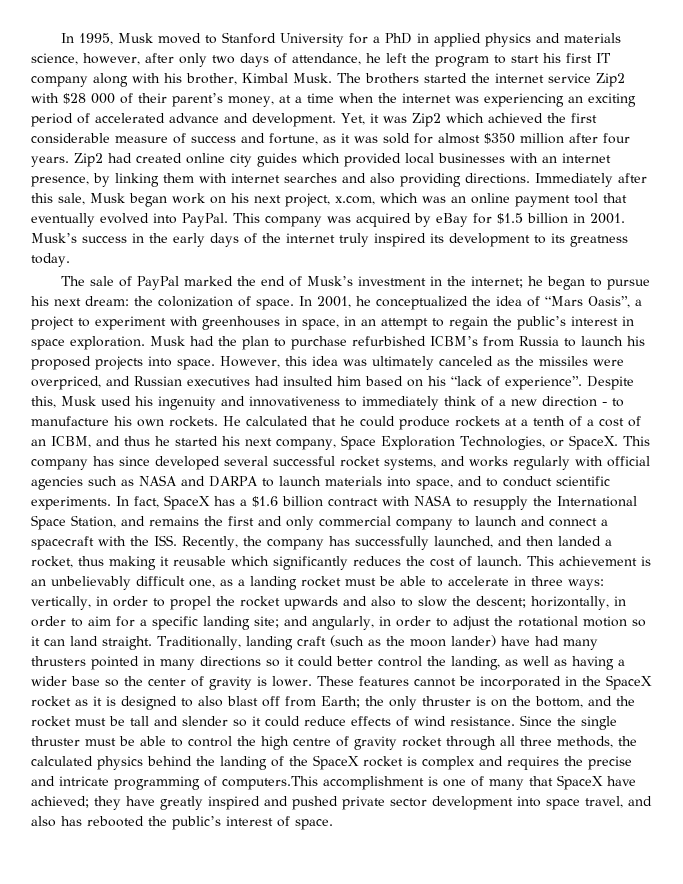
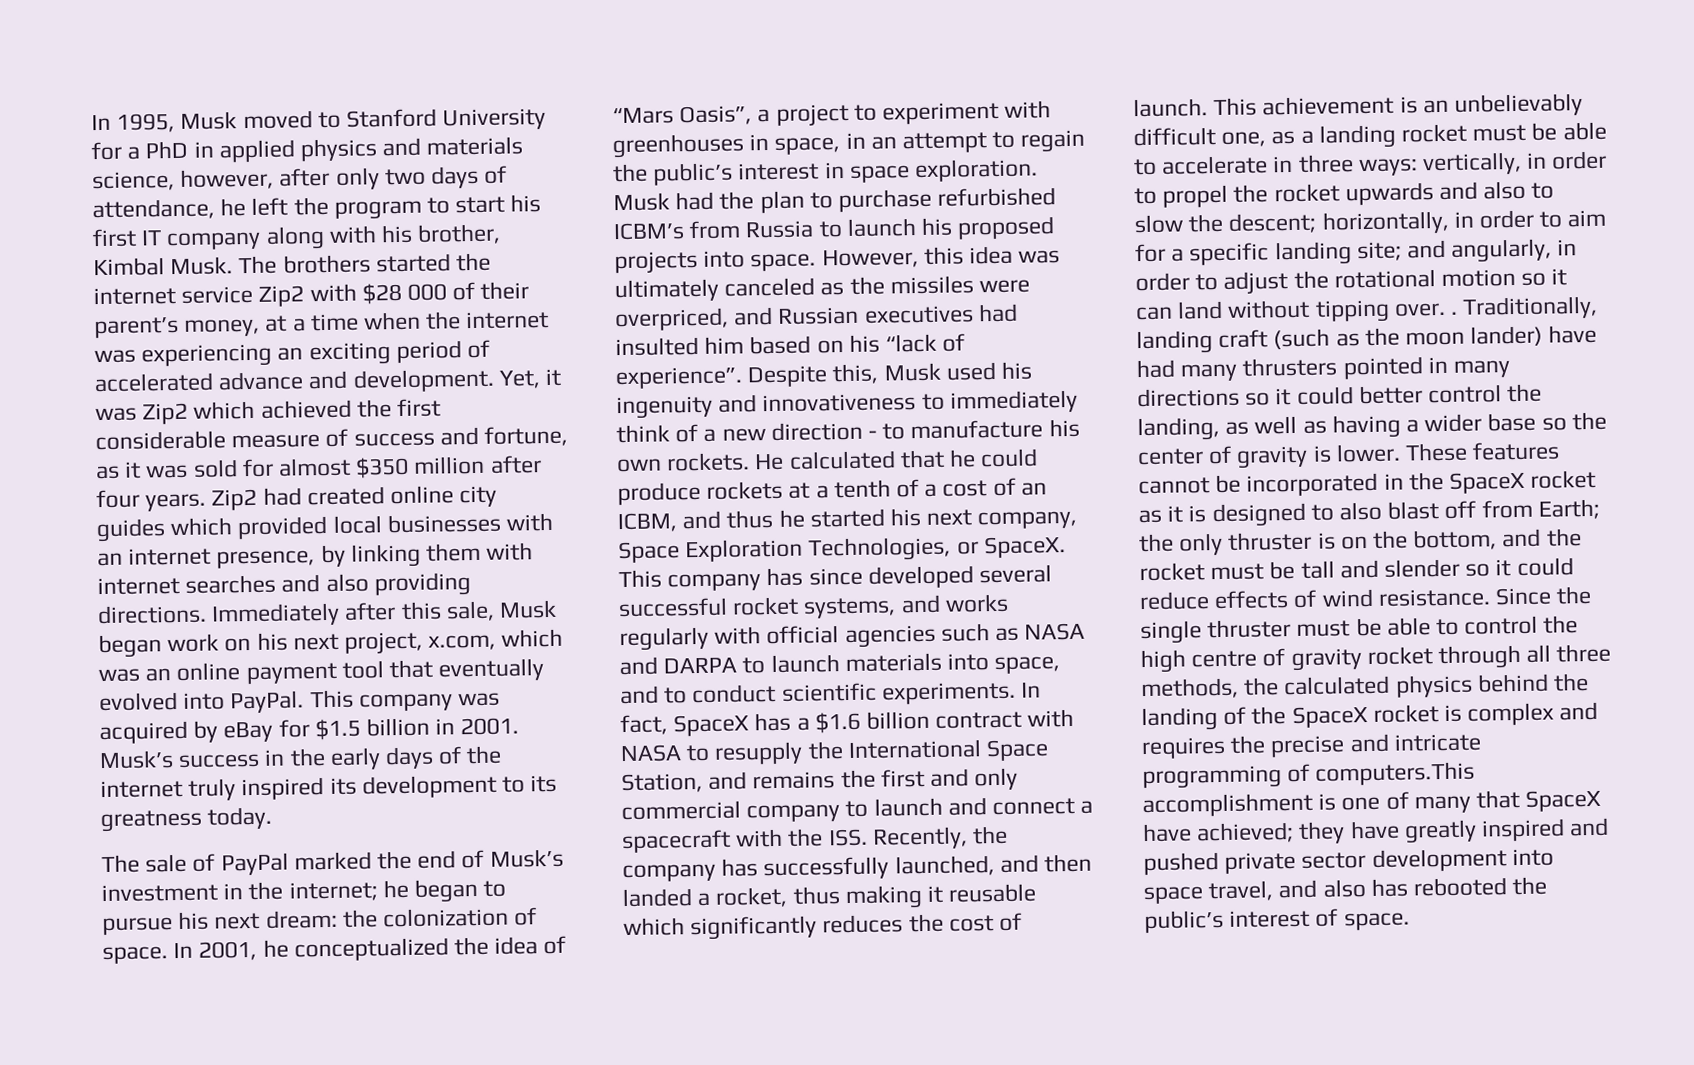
[102,636,152,650] straight. -> [1227,299,1459,323] without tipping over. .

